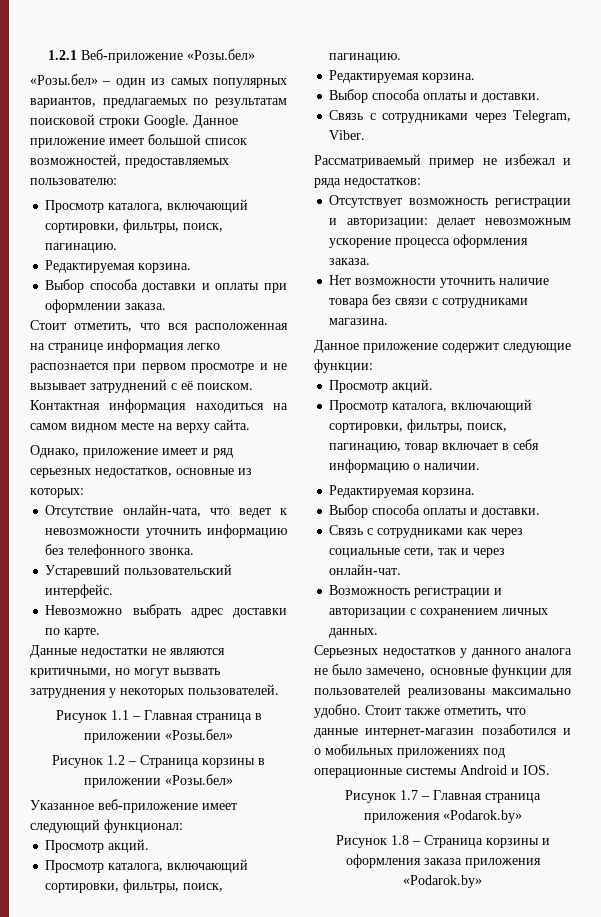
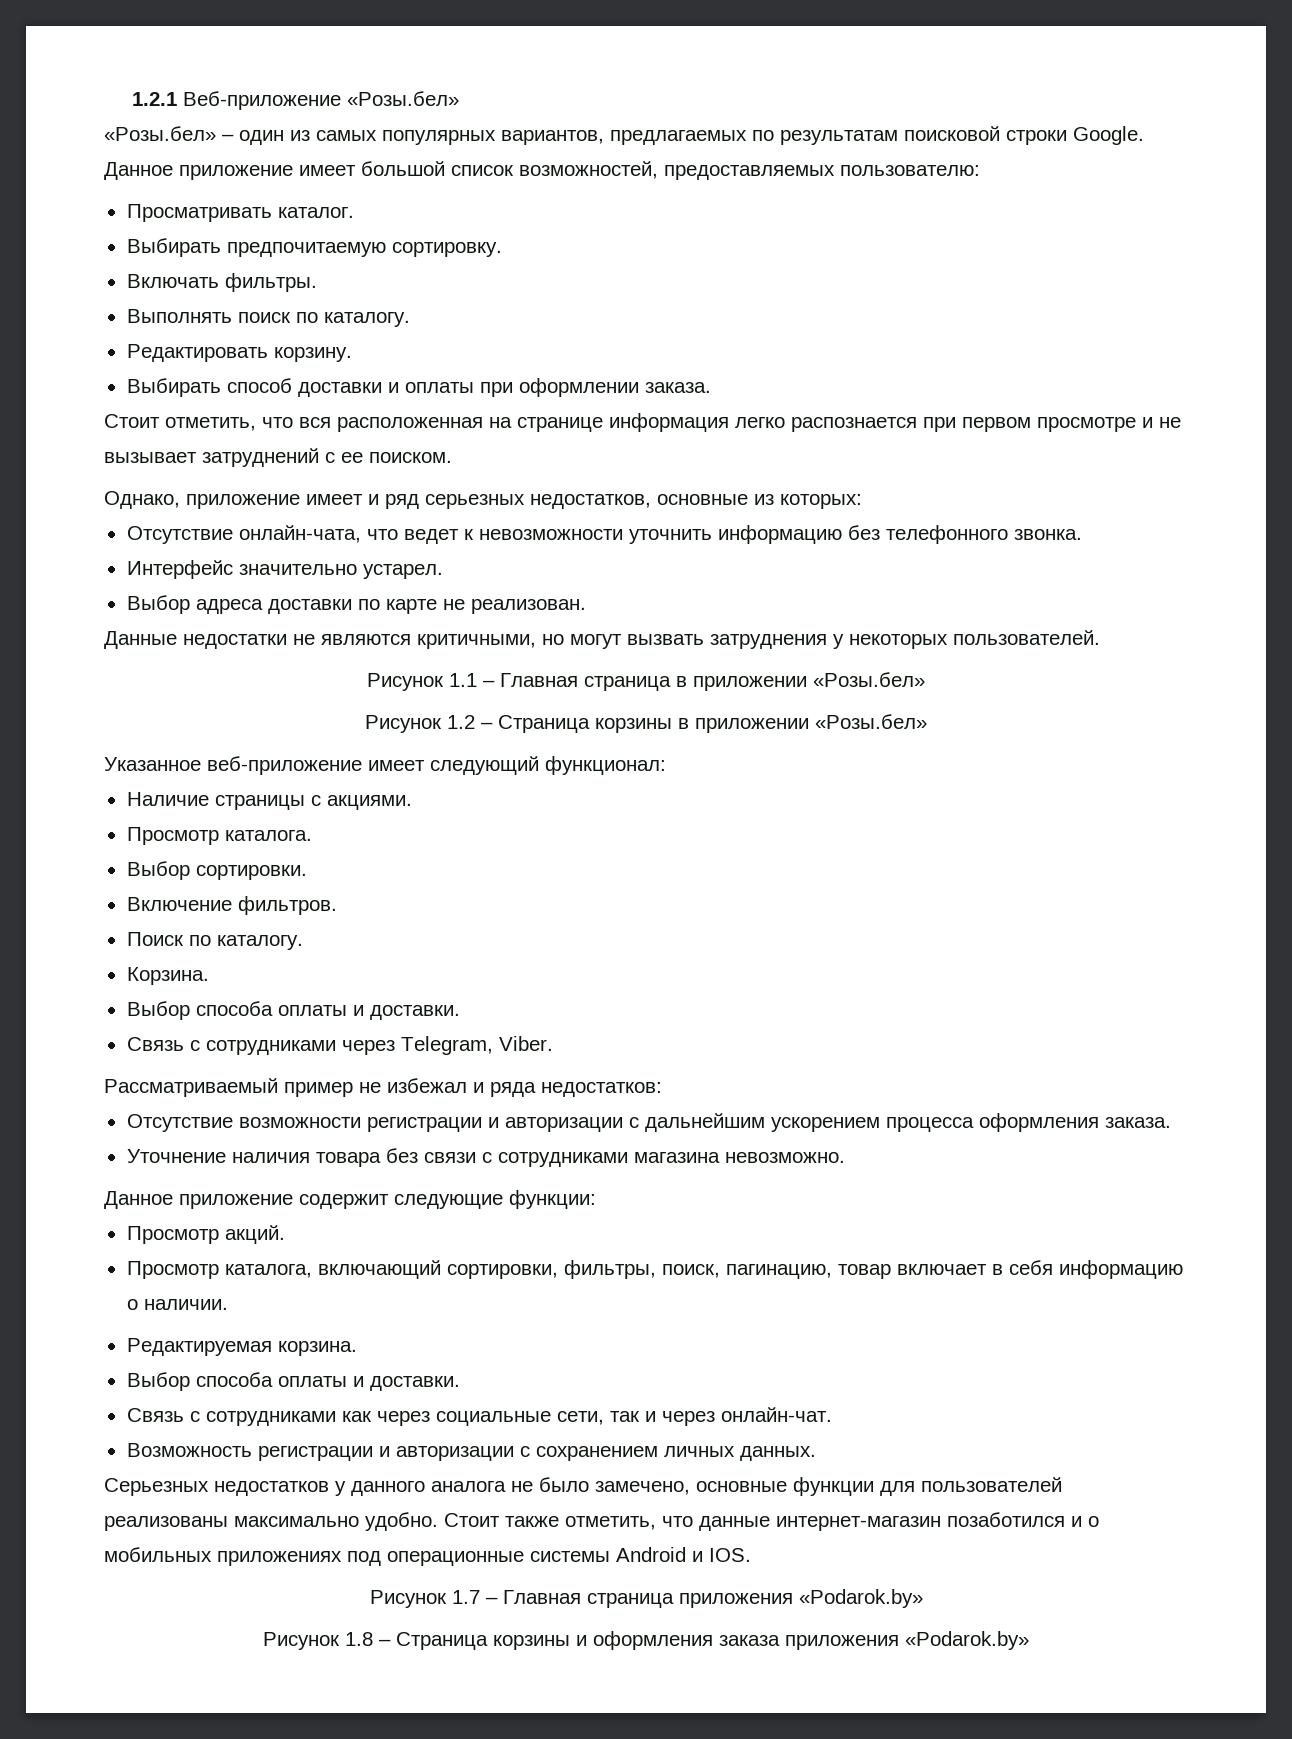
[45,199,249,213] [45,219,224,233] [45,243,118,253] [45,260,192,273] [45,279,138,293] Просмотр каталога, включающий сортировки, фильтры, поиск, пагинацию. // Редактируемая корзина. // Выбор способа -> [126,204,354,222] [126,238,502,257] [126,273,317,292] [126,309,410,327] [126,344,352,362] [126,378,292,397] Просматривать каталог. // Выбирать предпочитаемую сортировку. // Включать фильтры. // Выполнять поиск по каталогу. // Редактировать корзину. // Выбирать способ
[181,381,193,390] её -> [341,452,363,463] ее
[30,399,288,413] [30,419,250,433] Контактная информация находиться на самом видном месте на верху сайта. -> (452, 457) none
[45,564,233,578] [45,584,114,598] [45,604,287,618] [45,628,101,638] Устаревший пользовательский интерфейс. // Невозможно выбрать адрес доставки по карте. -> [126,560,443,579] [126,595,586,614] Интерфейс значительно устарел. // Выбор адреса доставки по карте не реализован.
[45,839,150,853] [45,859,249,873] [45,879,224,893] [329,53,402,63] [329,70,476,83] Просмотр акций. // Просмотр каталога, включающий сортировки, фильтры, поиск, пагинацию. // Редактируемая корзина. -> [126,792,412,810] [126,827,312,845] [126,861,307,880] [126,896,337,915] [126,932,303,950] [126,967,209,985] Наличие страницы с акциями. // Просмотр каталога. // Выбор сортировки. // Включение фильтров. // Поиск по каталогу. // Корзина.
[329,195,571,208] [329,218,571,228] [329,238,392,248] Отсутствует возможность регистрации и авторизации: делает невозможным ускорение -> [126,1113,880,1132] Отсутствие возможности регистрации и авторизации с дальнейшим ускорением
[329,275,550,288] Нет возможности уточнить наличие -> [126,1149,310,1163] Уточнение наличия
[329,318,389,325] магазина. -> [633,1152,845,1163] магазина невозможно.

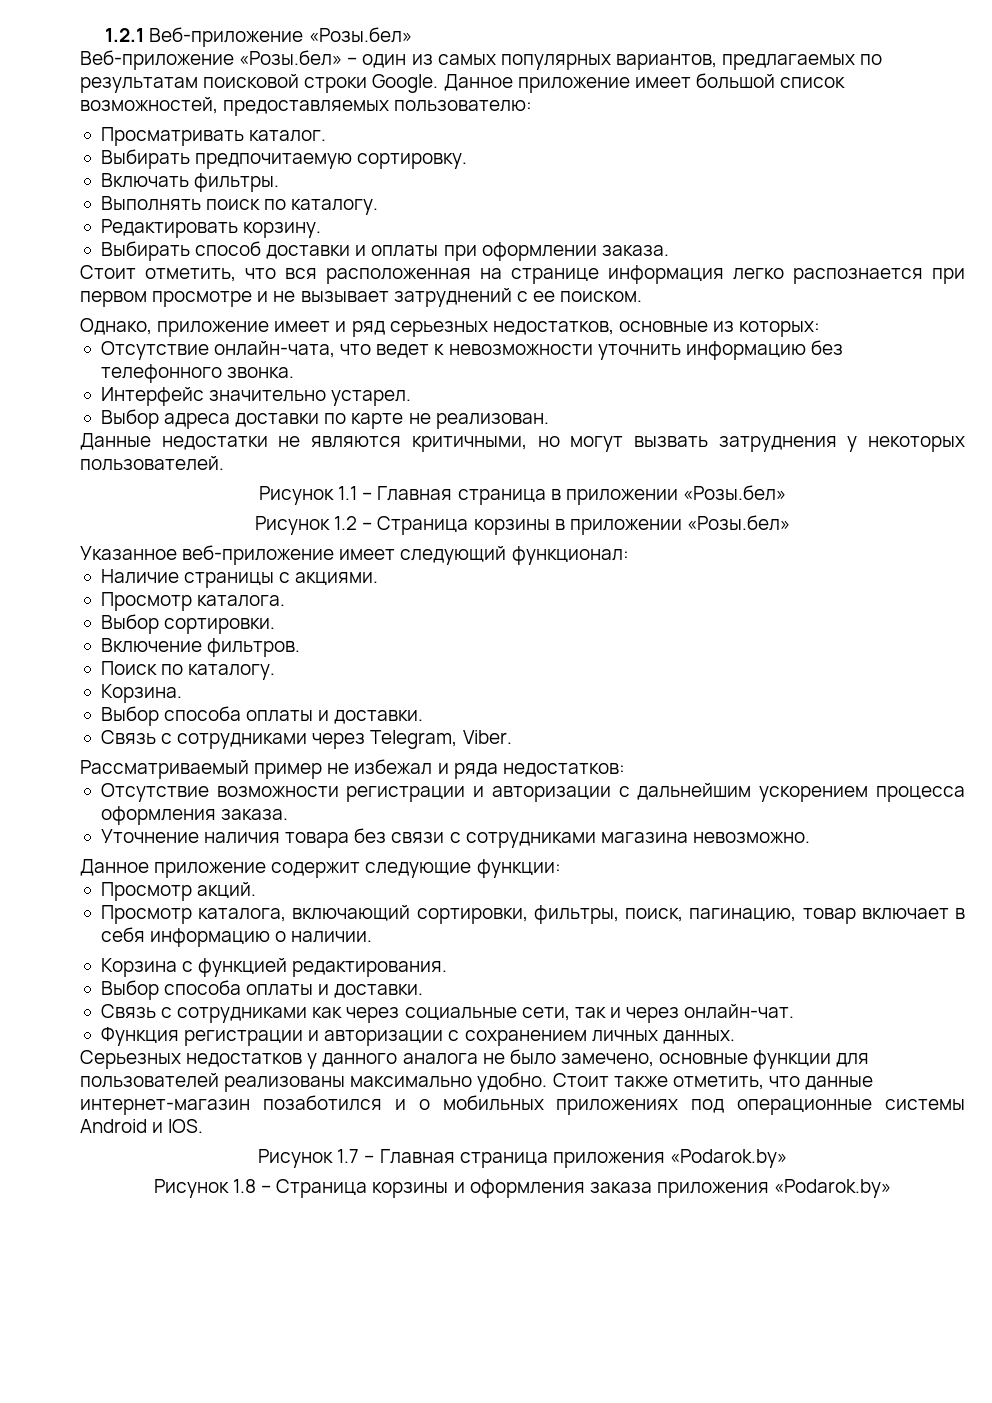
(460, 98) none -> [80,50,234,70] Веб-приложение
[126,1338,357,1356] Редактируемая корзина. -> [100,958,448,977] Корзина с функцией редактирования.
[126,1443,252,1457] Возможность -> [100,1027,179,1046] Функция

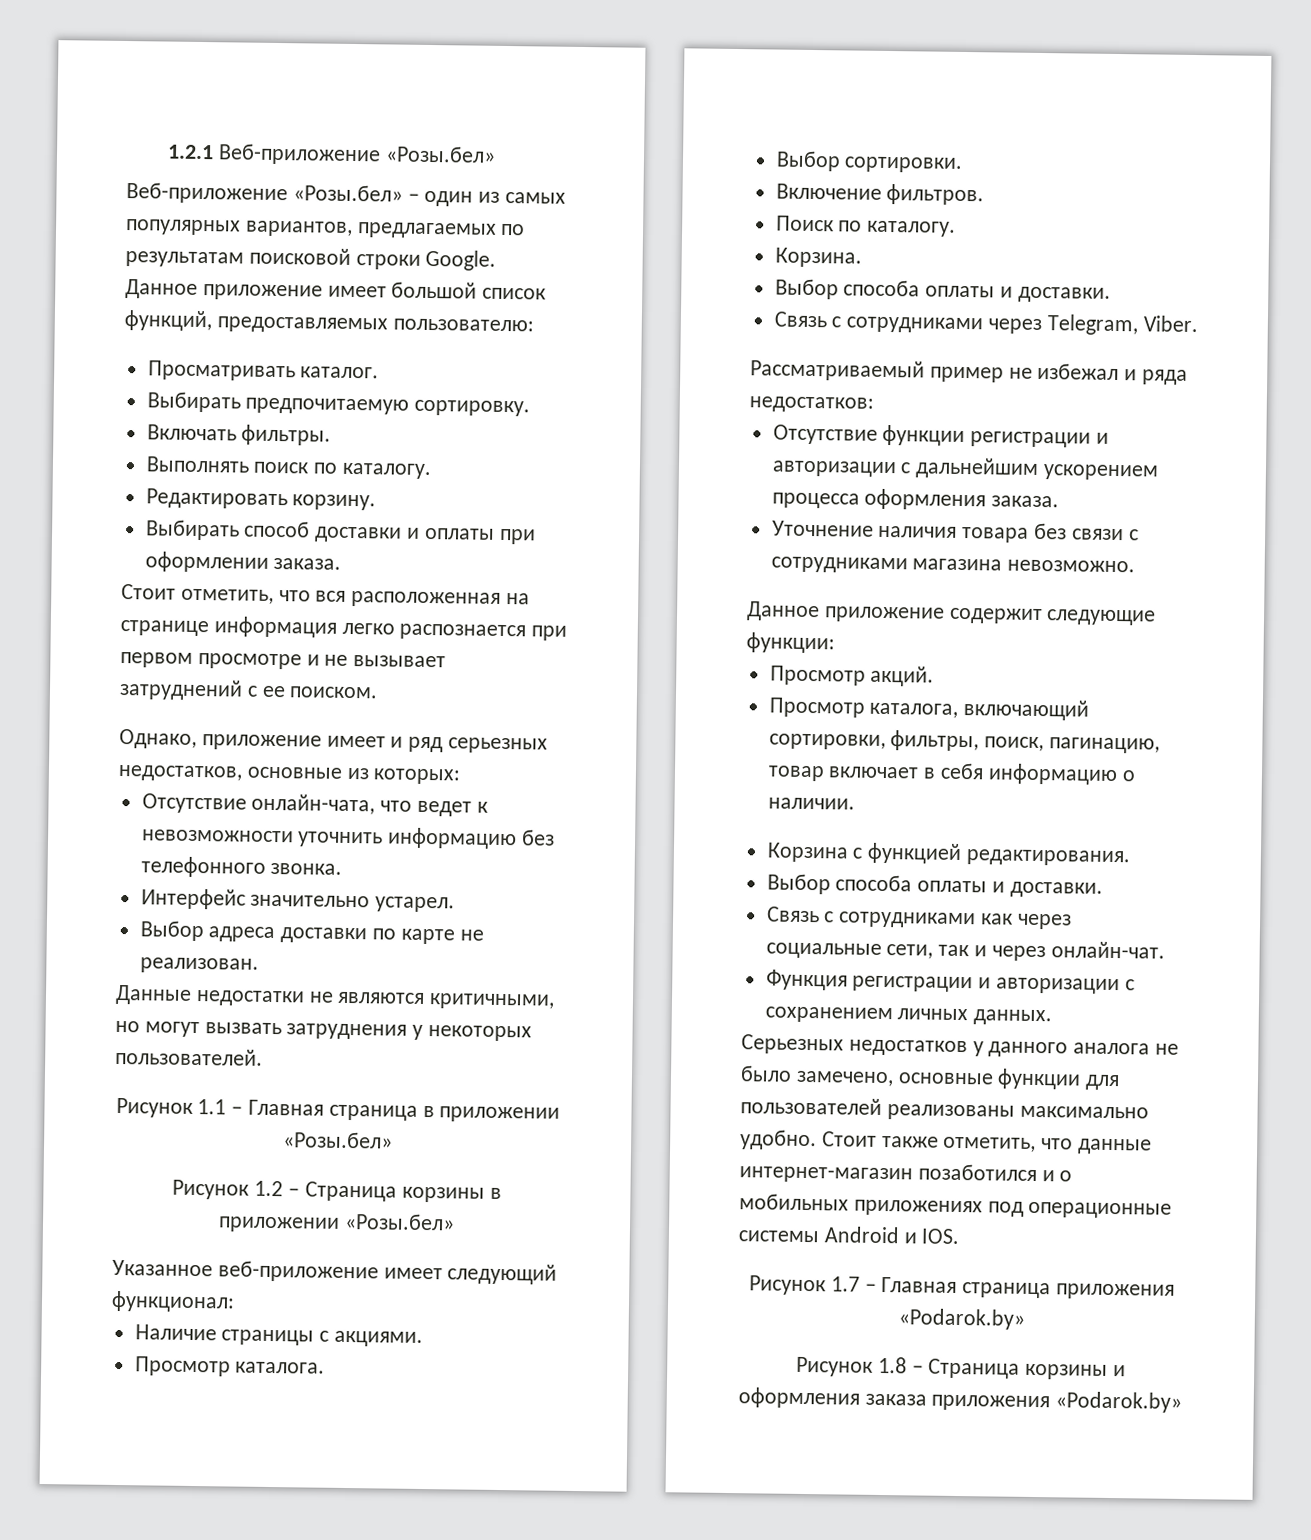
[80,97,218,114] возможностей, -> [124,310,212,332] функций,
[216,786,339,797] возможности -> [882,424,966,447] функции

